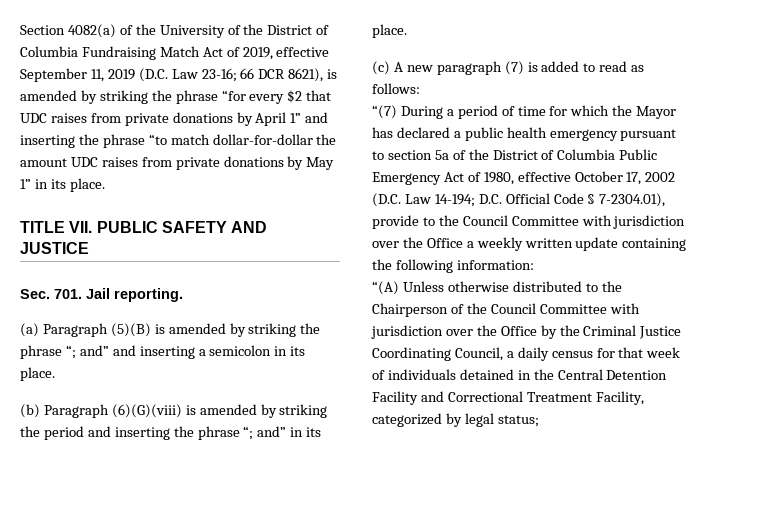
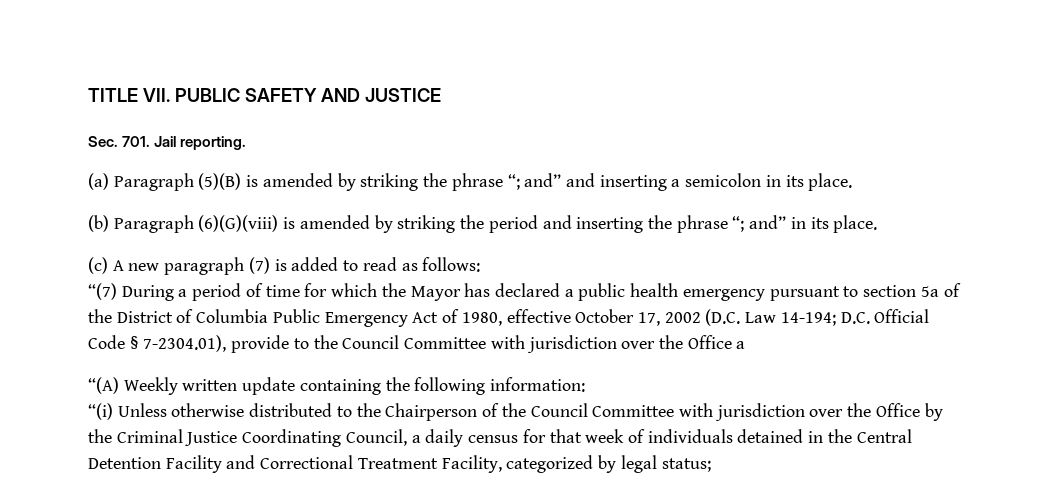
[20,24,330,38] [20,46,330,60] [20,68,338,82] [20,90,332,104] [20,112,329,126] [20,134,337,148] [20,156,335,170] [20,178,105,192] Section 4082(a) of the University of the District of Columbia Fundraising Match Act of 2019, effective September 11, 2019 (D.C. Law 23-16; 66 DCR 8621), is amended by striking the phrase “for every $2 that UDC raises from private donations by April 1” and inserting the phrase “to match dollar-for-dollar the amount UDC raises from private donations by May 1” in its place. // -> (88, 95) none
[476,237,523,251] weekly -> [88,377,178,395] // “(A) Weekly
[372,281,399,295] “(A) -> [88,403,113,420] “(i)

